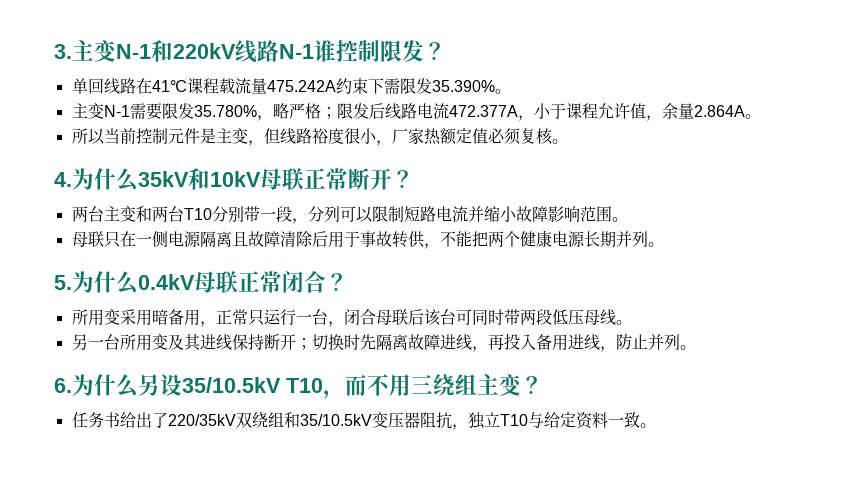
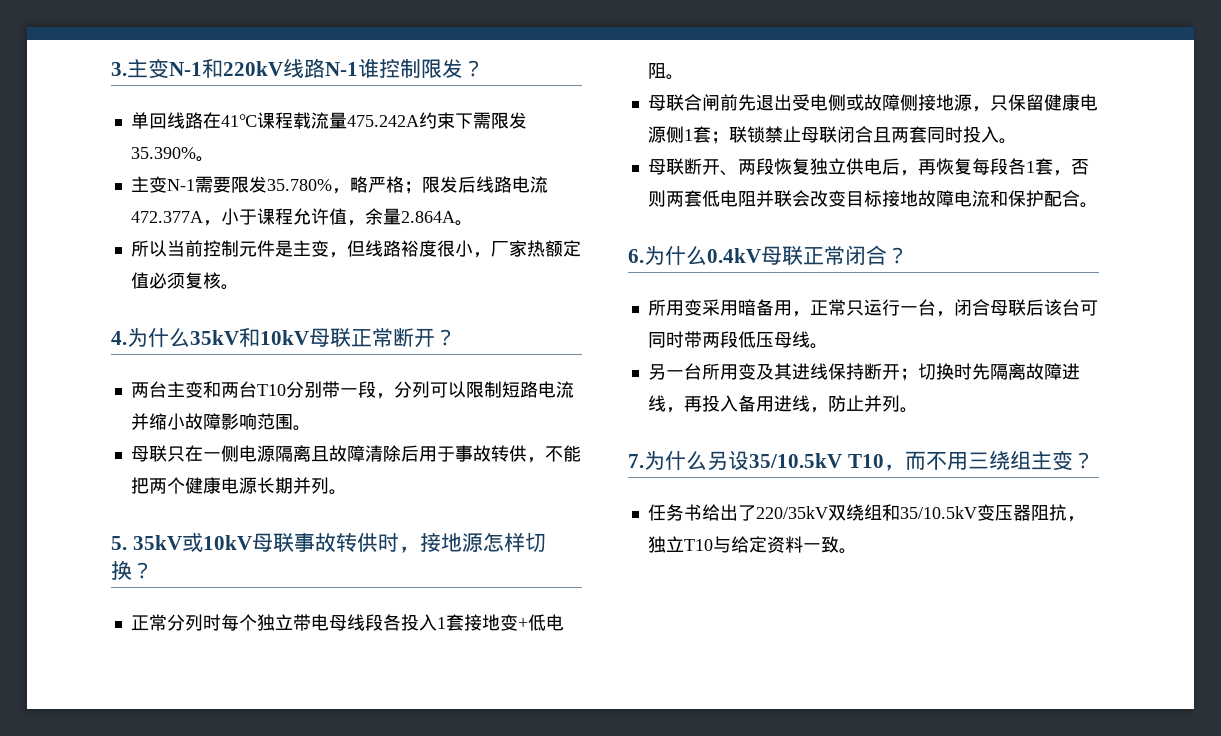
(72, 282) none -> [132,532,546,553] [111,560,153,580] [130,614,564,631] [647,63,684,80] [647,94,1098,112] [647,126,1017,144] [647,158,1089,176] [647,190,1098,208] [628,249,644,263] 35kV或10kV母联事故转供时，接地源怎样切换？ // 正常分列时每个独立带电母线段各投入1套接地变+低电阻。 // 母联合闸前先退出受电侧或故障侧接地源，只保留健康电源侧1套；联锁禁止母联闭合且两套同时投入。 // 母联断开、两段恢复独立供电后，再恢复每段各1套，否则两套低电阻并联会改变目标接地故障电流和保护配合。 // 6.
[54,378,72,393] 6. -> [628,454,644,468] 7.

